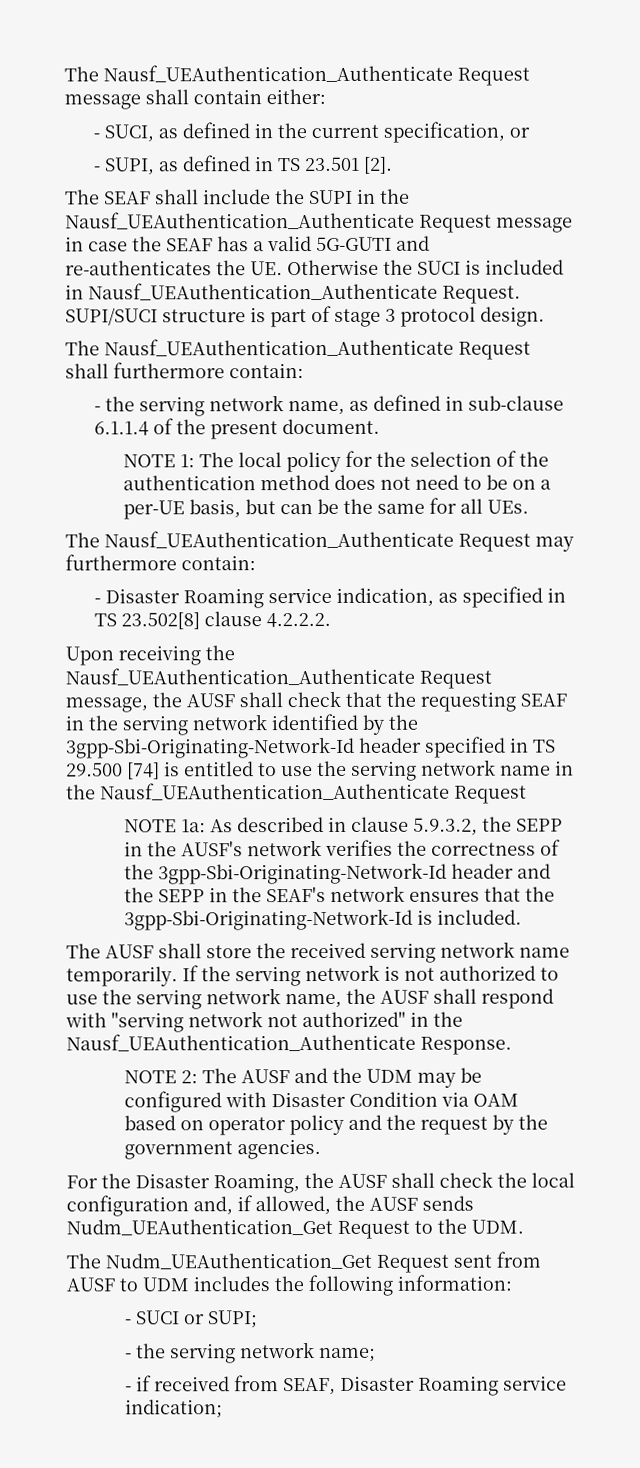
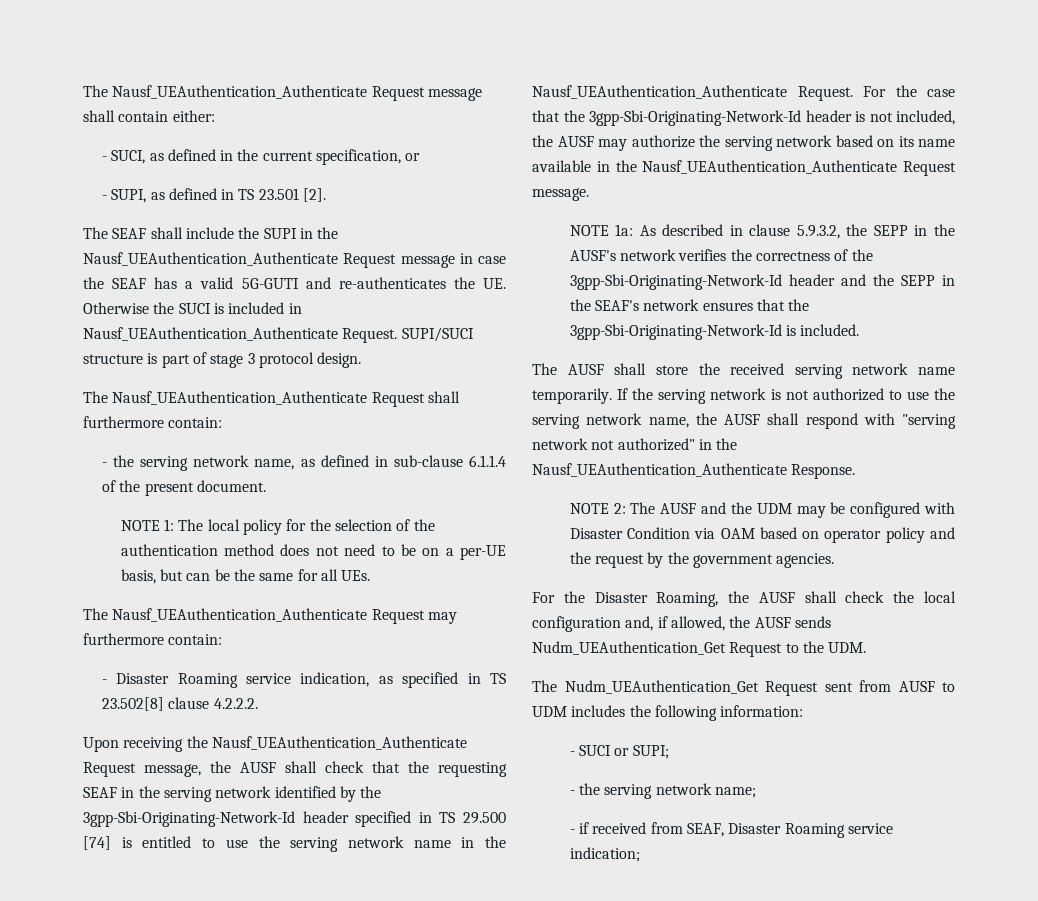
[454,785,527,804] Request -> [797,85,955,101] [532,110,955,126] [532,135,955,151] [532,160,956,176] [532,188,589,201] Request. For the case that the 3gpp-Sbi-Originating-Network-Id header is not included, the AUSF may authorize the serving network based on its name available in the Nausf_UEAuthentication_Authenticate Request message.

